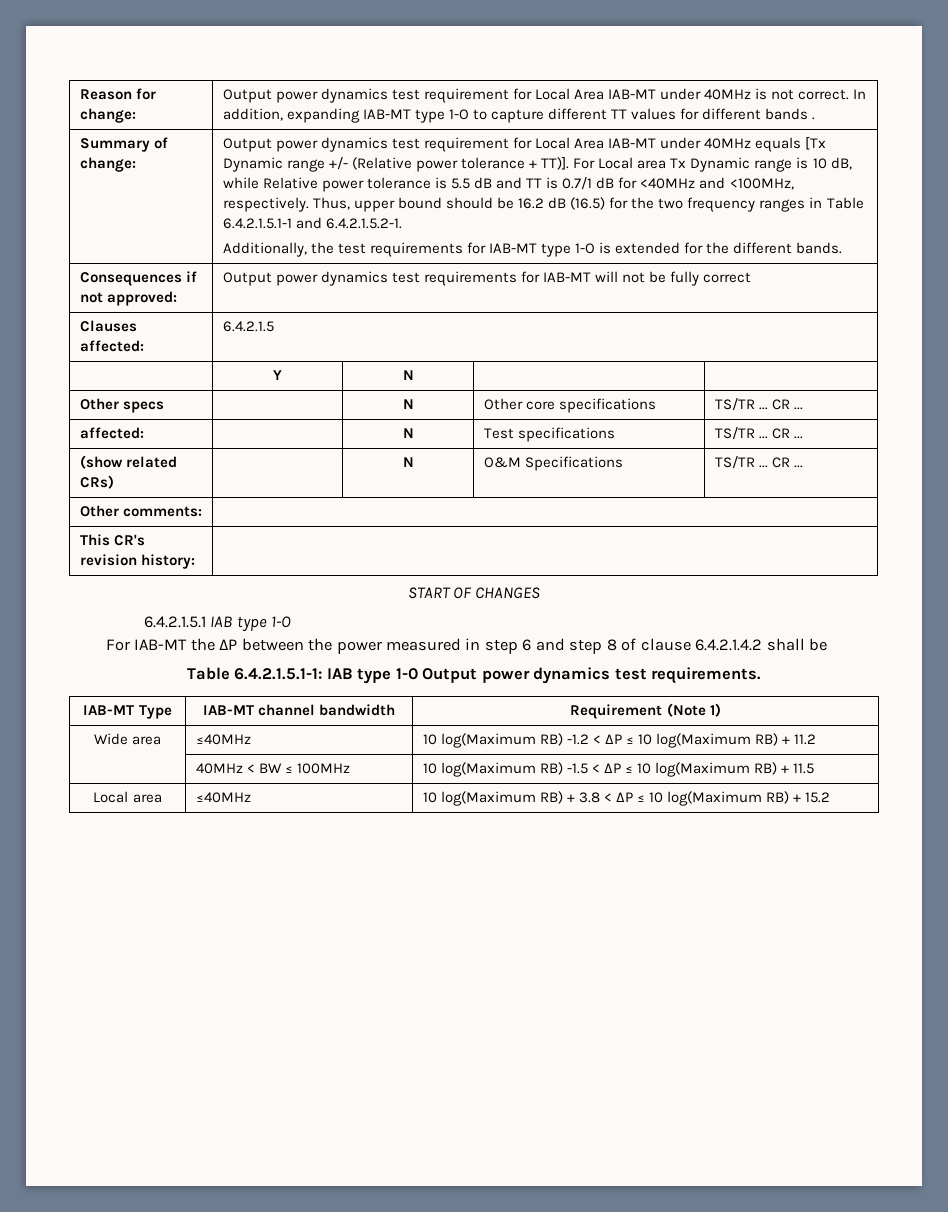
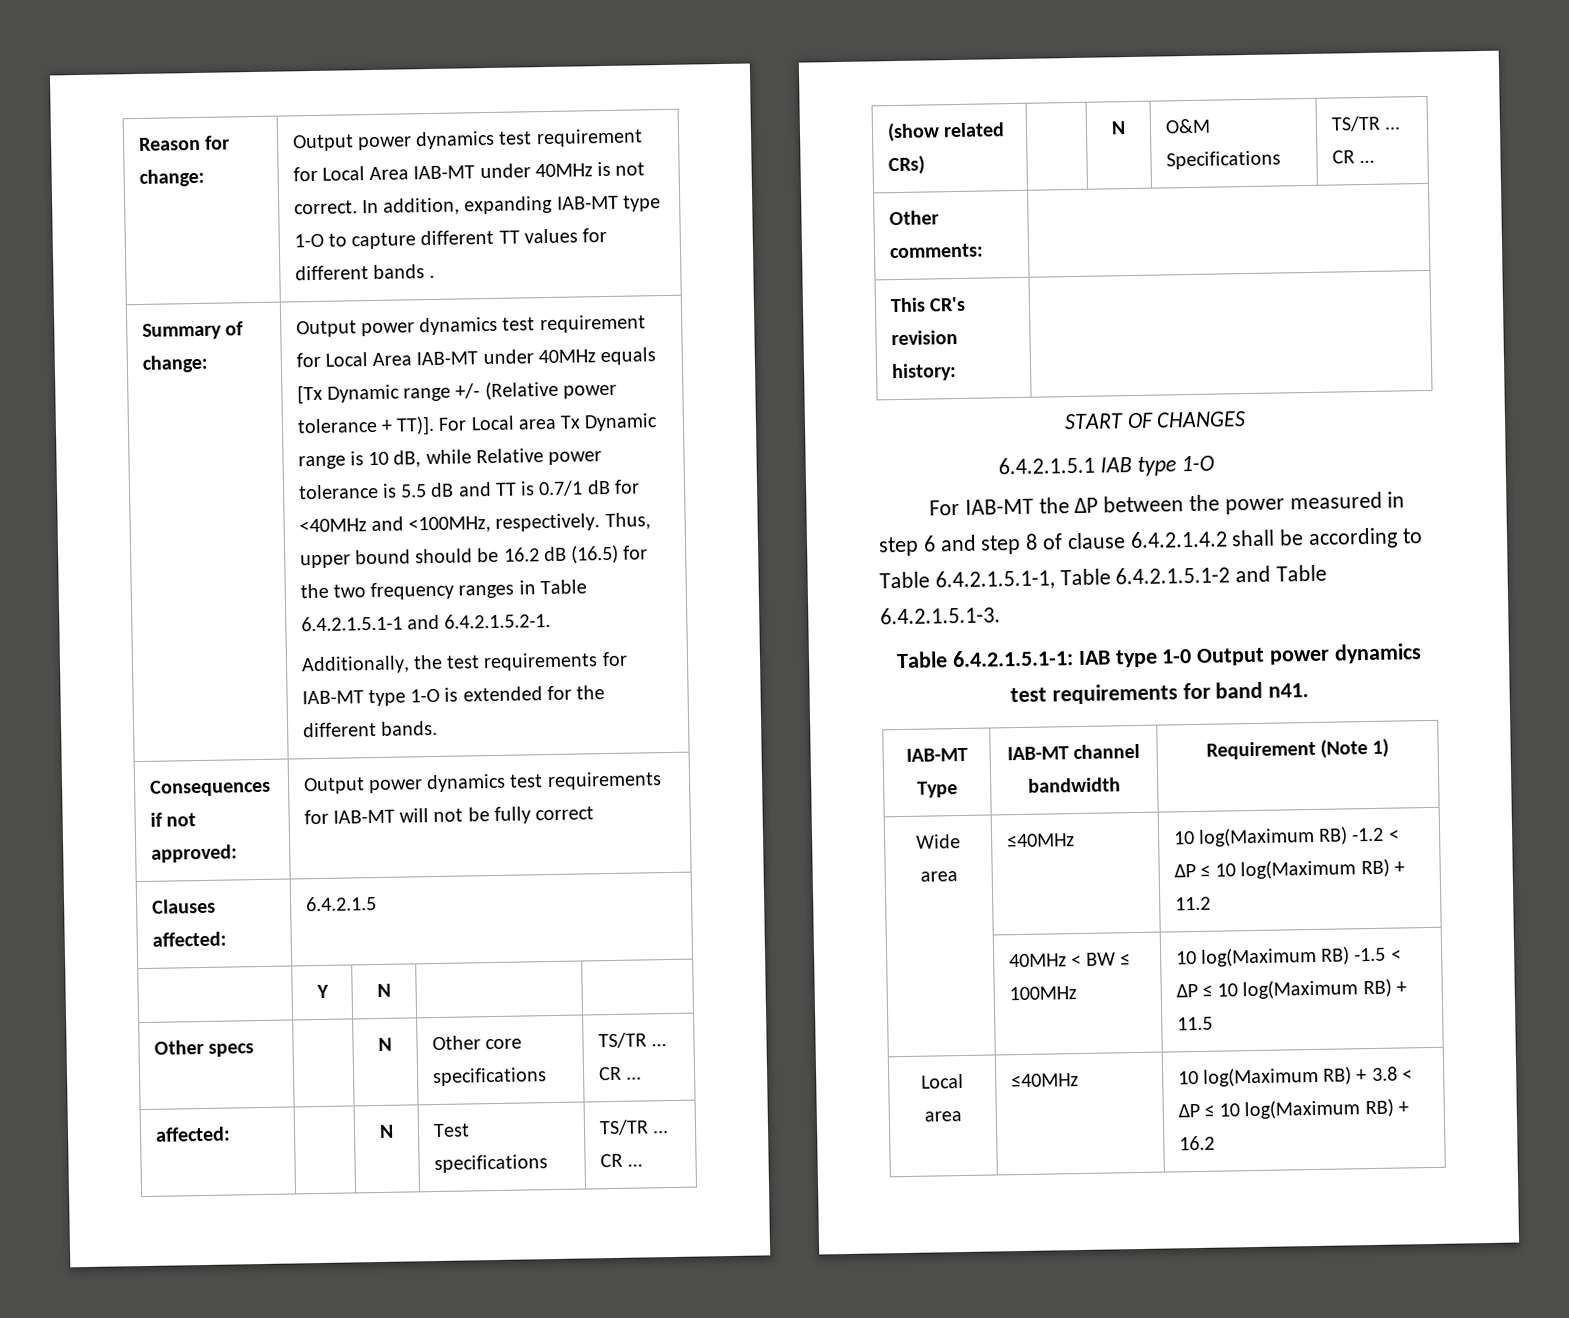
(827, 644) none -> [1308,527,1423,550] [879,564,1328,591] [880,606,1001,625] according to Table 6.4.2.1.5.1-1, Table 6.4.2.1.5.1-2 and Table 6.4.2.1.5.1-3.
[651,667,762,684] requirements. -> [1051,681,1310,705] requirements for band n41.
[805,792,831,803] 15.2 -> [1178,1135,1215,1151] 16.2

